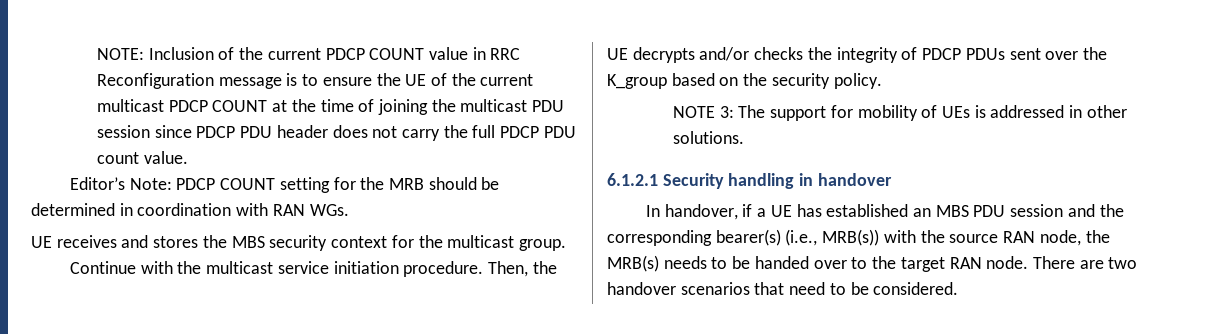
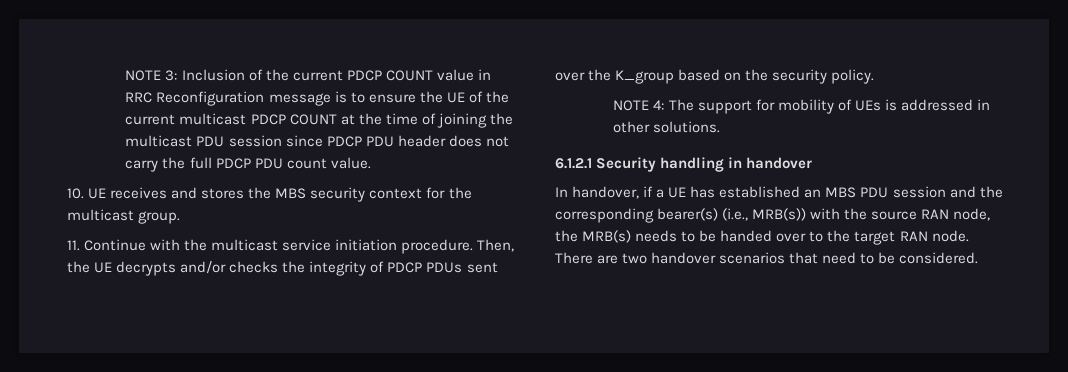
[96,48,144,60] NOTE: -> [125,70,178,81] NOTE 3:
[69,177,500,193] [31,203,349,216] Editor’s Note: PDCP COUNT setting for the MRB should be determined in coordination with RAN WGs. // -> [67,188,84,199] 10.
(566, 245) none -> [67,240,80,251] 11.
[719,106,734,118] 3: -> [653,100,665,110] 4:

